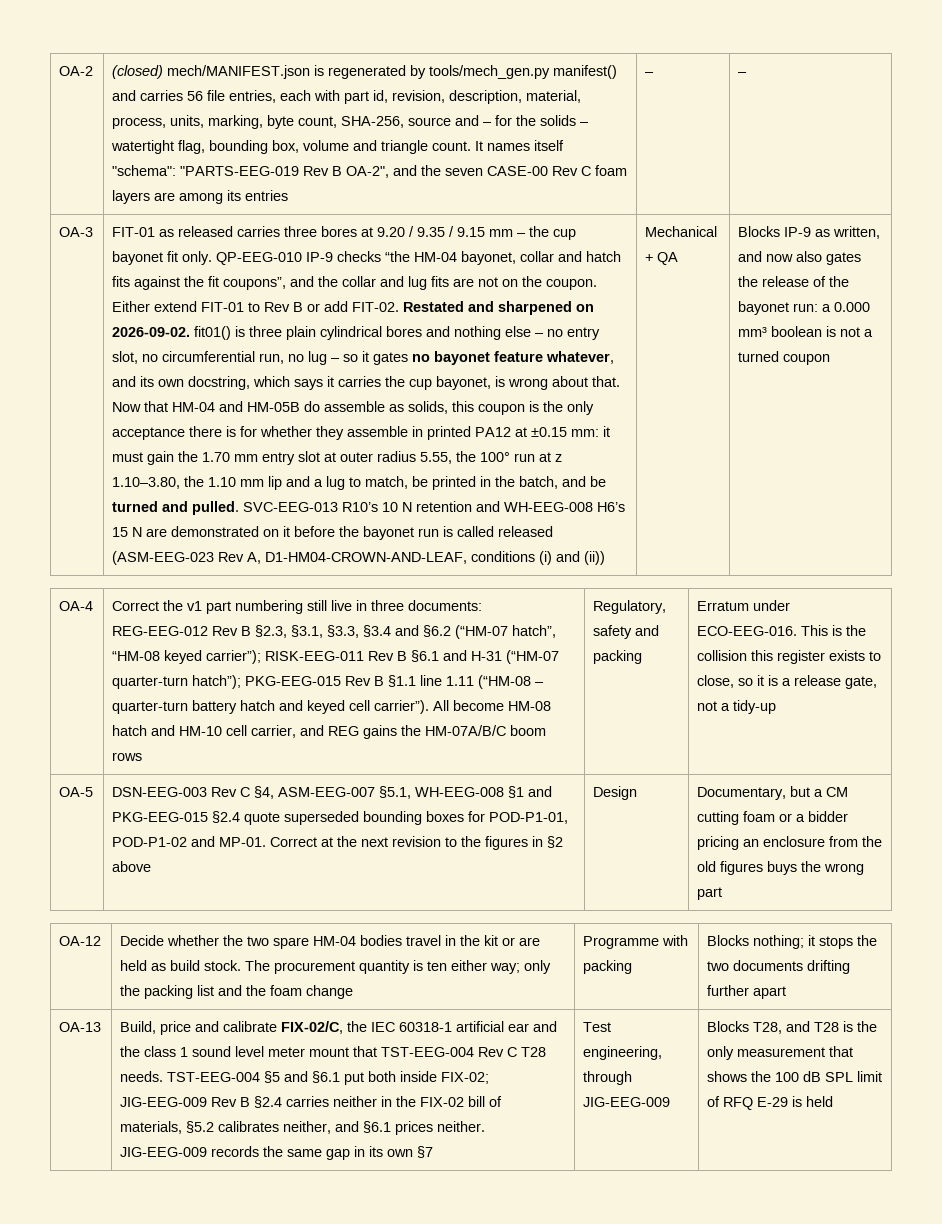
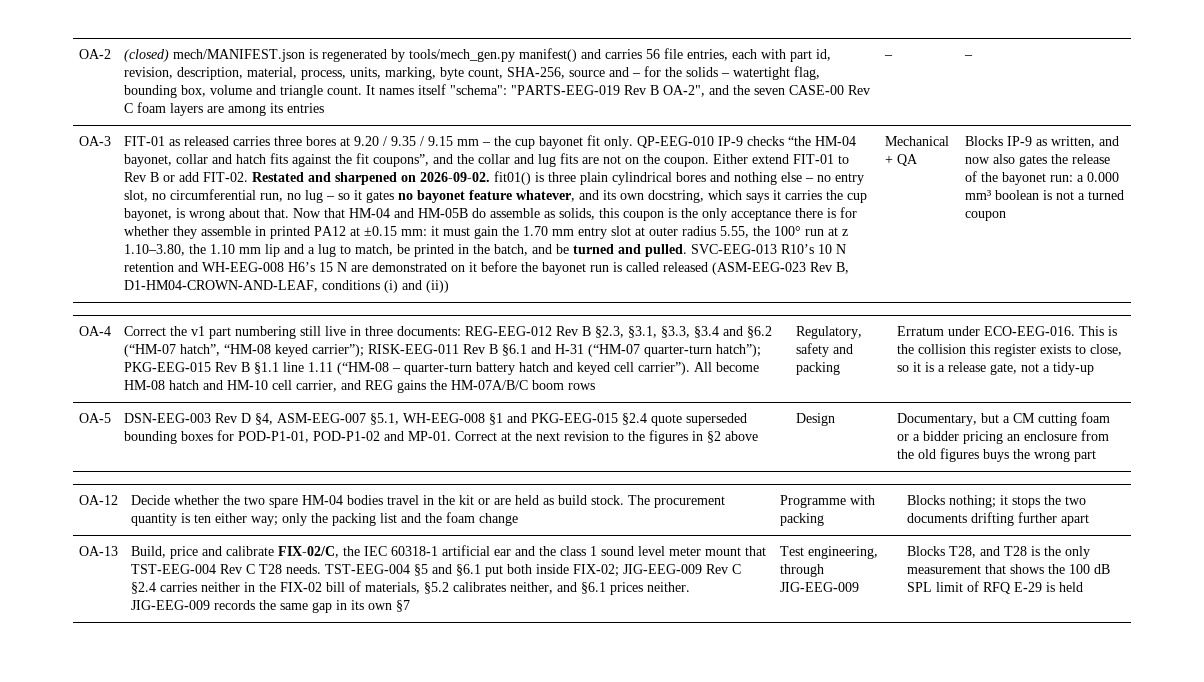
[247,552,262,564] A, -> [836,262,850,274] B,
[240,787,251,797] C -> [241,413,252,423] D
[240,1097,251,1107] B -> [732,564,742,574] C

